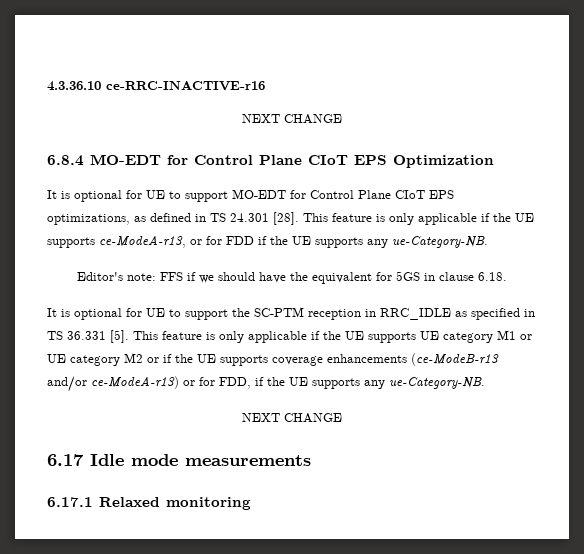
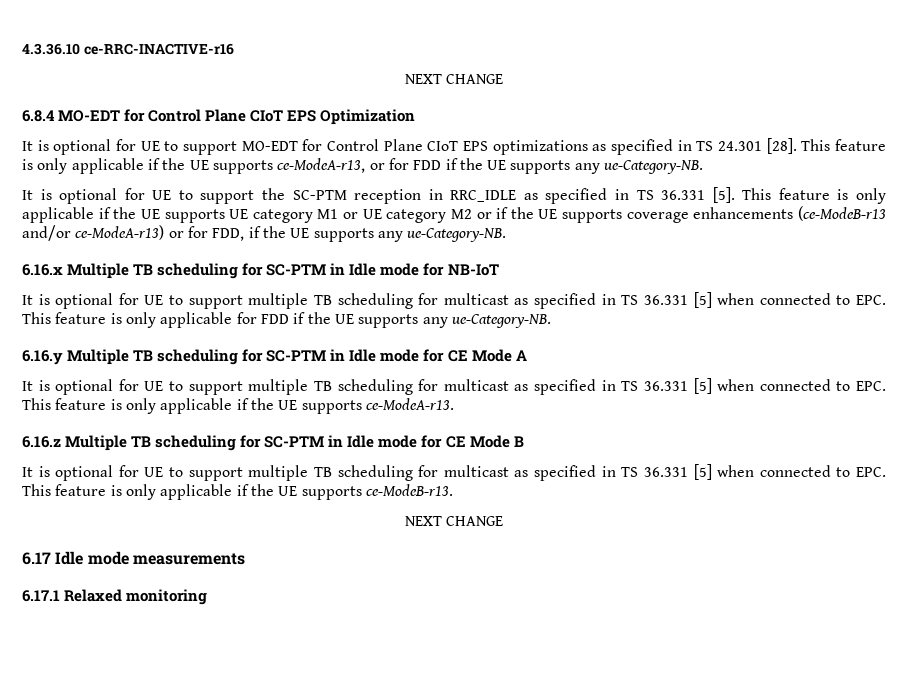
[47,213,191,225] optimizations, as defined -> [492,139,673,155] optimizations as specified
[77,271,508,284] // Editor's note: FFS if we should have the equivalent for 5GS in clause 6.18. -> (704, 167) none
(485, 383) none -> [22,263,499,279] [22,292,886,309] [22,312,551,328] [22,349,527,365] [22,378,886,395] [22,398,454,414] [22,435,524,451] [22,464,886,481] [22,484,453,500] // 6.16.x Multiple TB scheduling for SC-PTM in Idle mode for NB-IoT // It is optional for UE to support multiple TB scheduling for multicast as specified in TS 36.331 [5] when connected to EPC. This feature is only applicable for FDD if the UE supports any ue-Category-NB. // 6.16.y Multiple TB scheduling for SC-PTM in Idle mode for CE Mode A // It is optional for UE to support multiple TB scheduling for multicast as specified in TS 36.331 [5] when connected to EPC. This feature is only applicable if the UE supports ce-ModeA-r13. // 6.16.z Multiple TB scheduling for SC-PTM in Idle mode for CE Mode B // It is optional for UE to support multiple TB scheduling for multicast as specified in TS 36.331 [5] when connected to EPC. This feature is only applicable if the UE supports ce-ModeB-r13.

